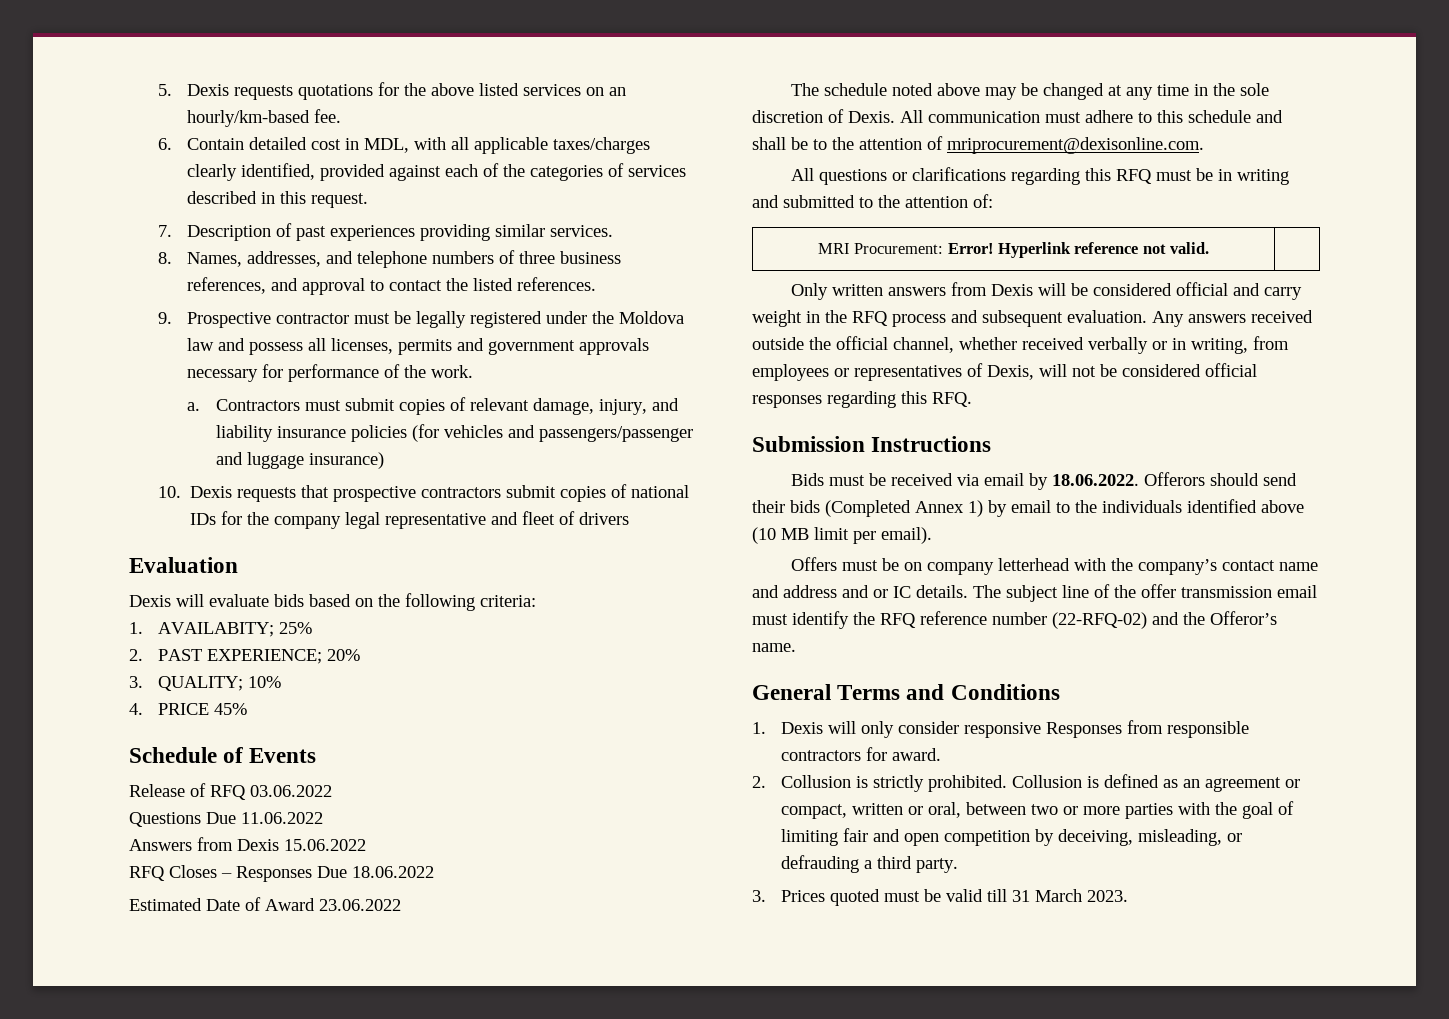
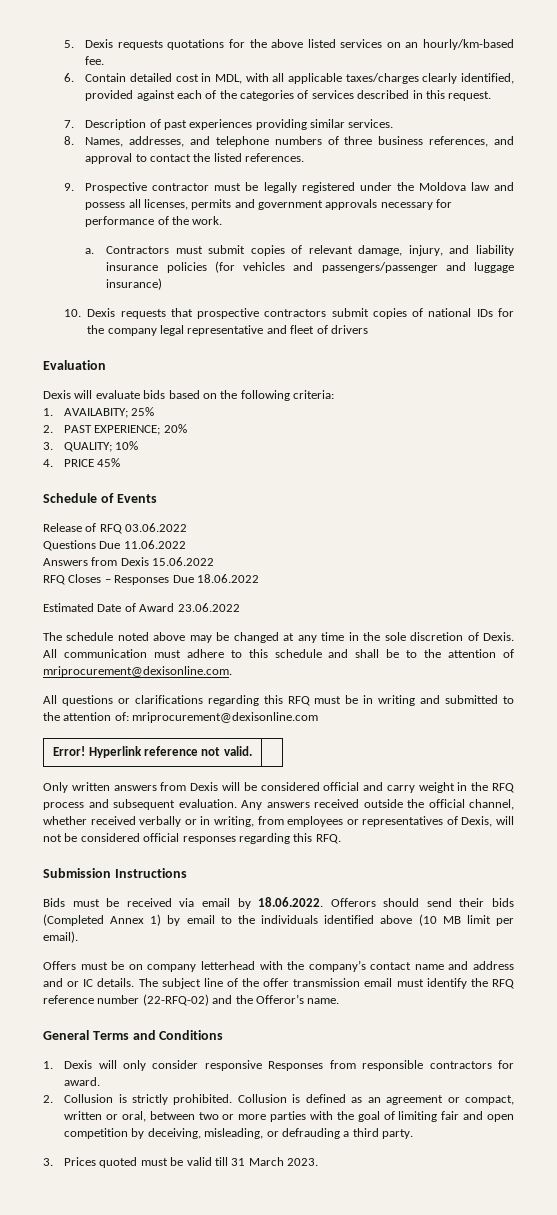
[817,243,944,254] // MRI Procurement: -> [132,712,319,723] mriprocurement@dexisonline.com //

